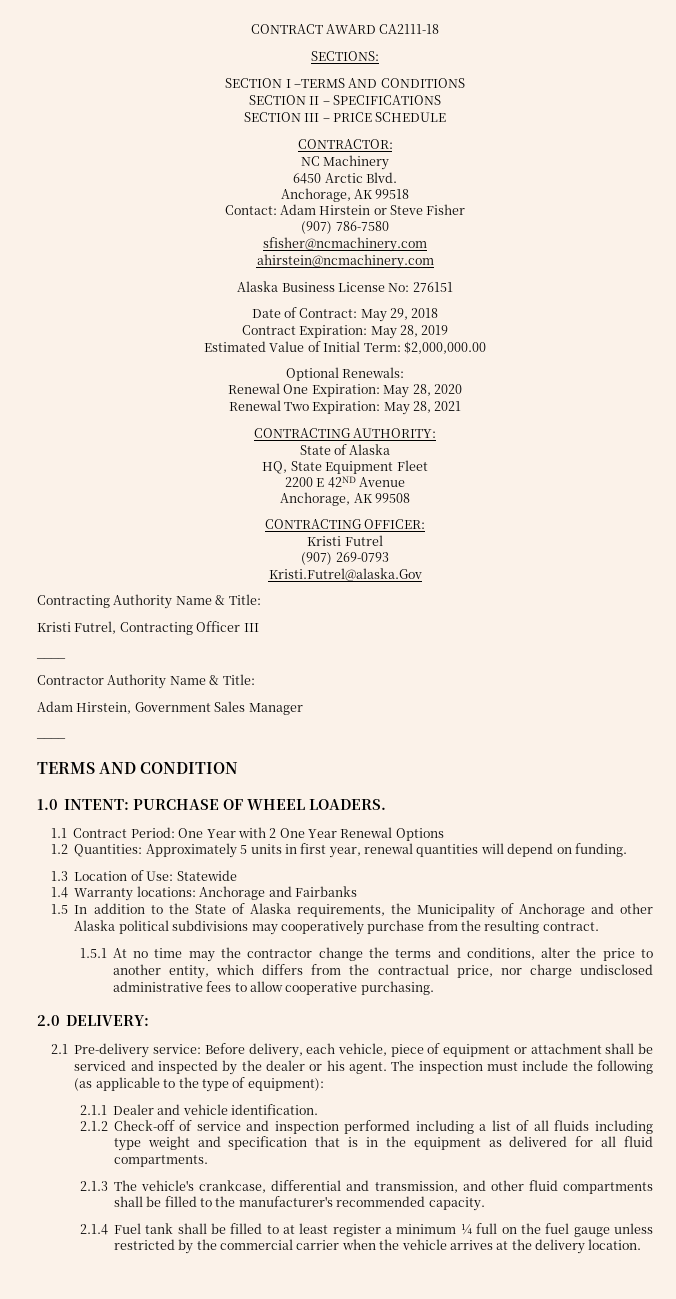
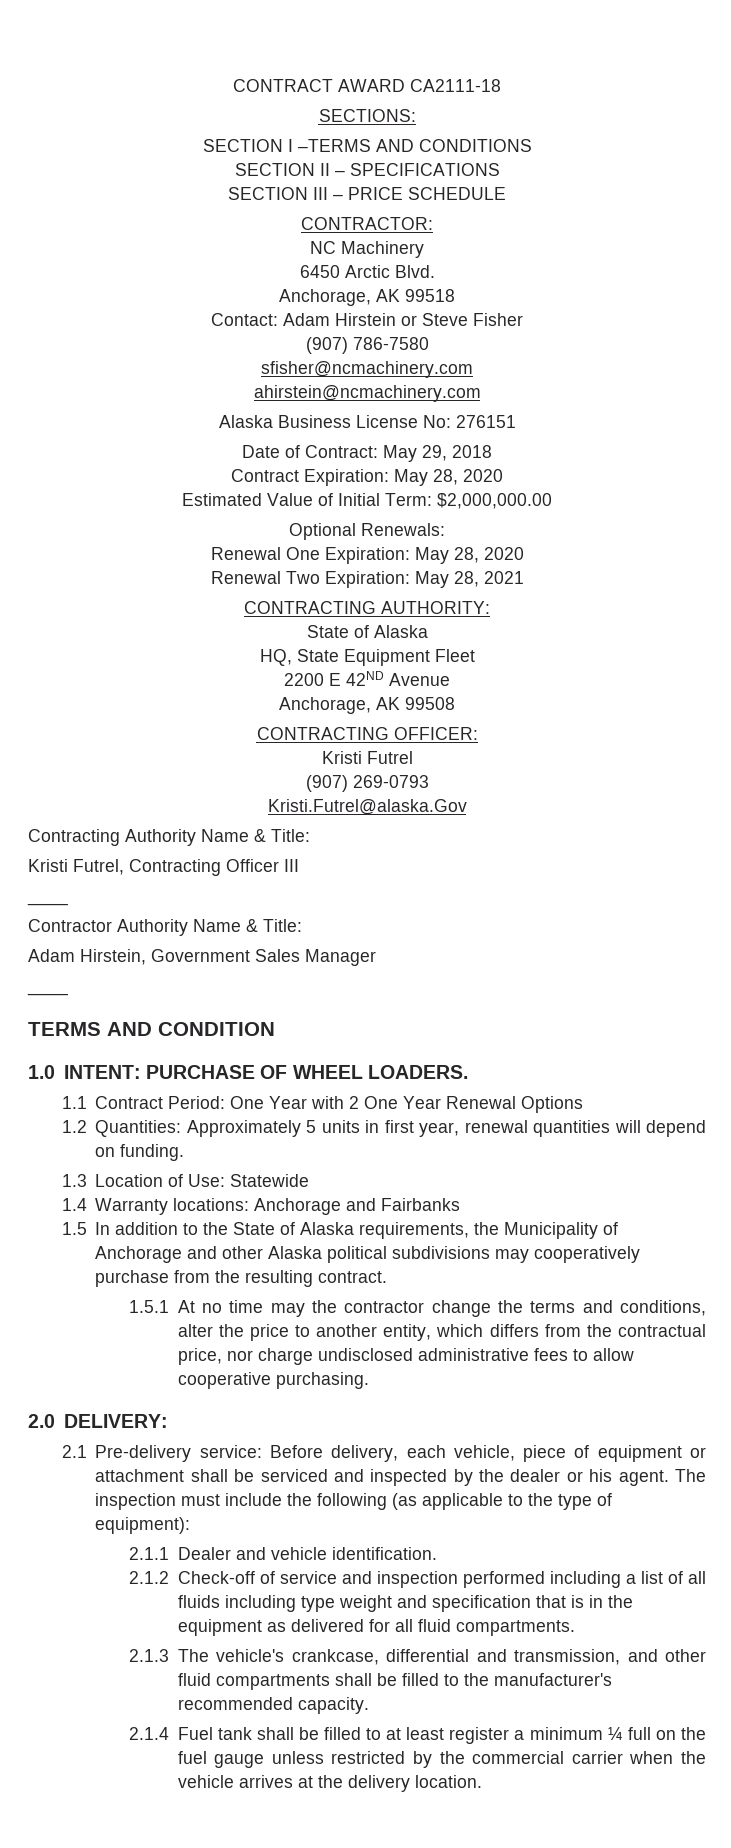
[421,325,449,335] 2019 -> [463,469,503,482] 2020

